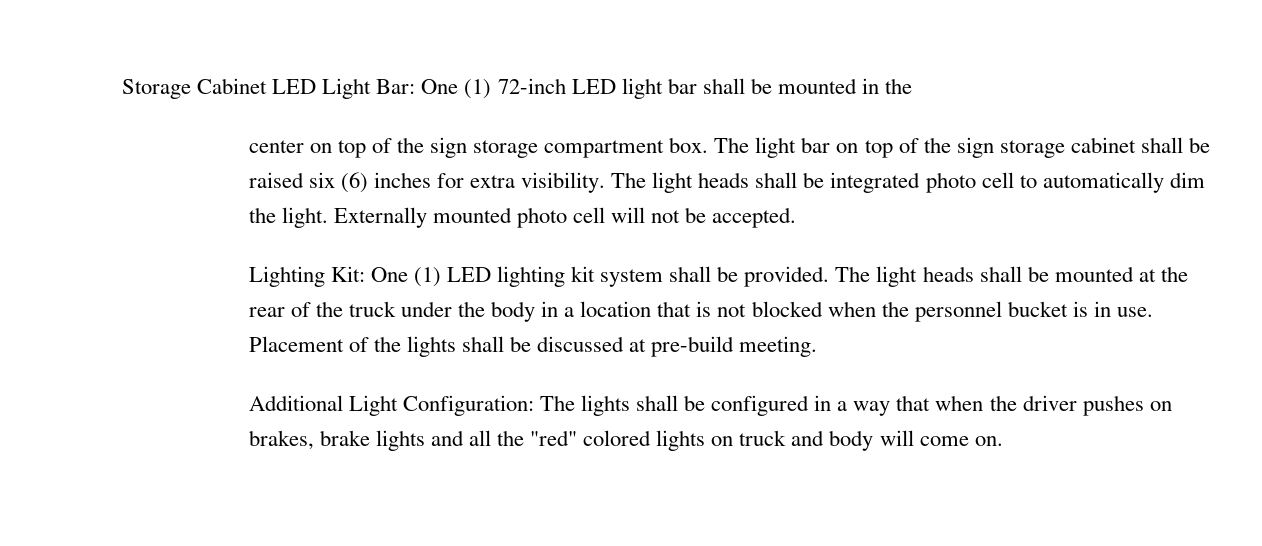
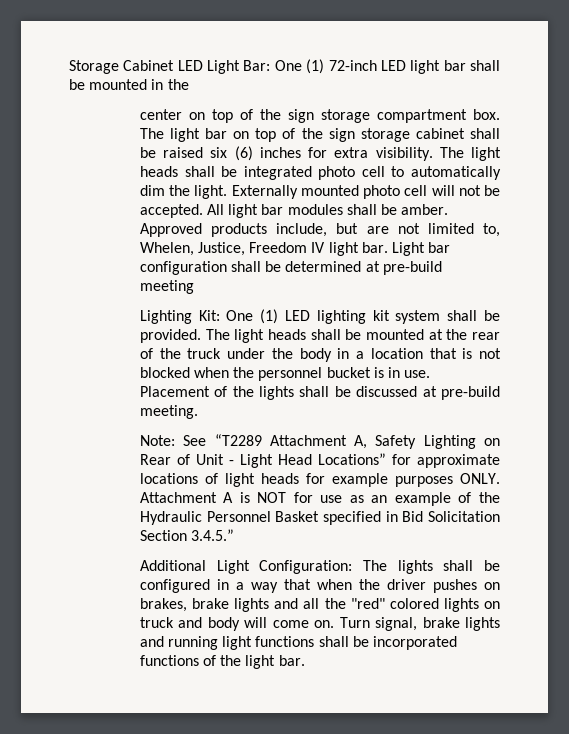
(797, 217) none -> [207,204,449,218] [139,223,501,237] [139,242,451,256] [139,261,442,275] [139,280,194,294] All light bar modules shall be amber. Approved products include, but are not limited to, Whelen, Justice, Freedom IV light bar. Light bar configuration shall be determined at pre-build meeting
(818, 346) none -> [139,434,500,449] [139,453,500,468] [139,473,500,487] [139,492,501,506] [139,511,500,525] [139,529,235,541] // Note: See “T2289 Attachment A, Safety Lighting on Rear of Unit - Light Head Locations” for approximate locations of light heads for example purposes ONLY. Attachment A is NOT for use as an example of the Hydraulic Personnel Basket specified in Bid Solicitation Section 3.4.5.”
(1003, 441) none -> [339,617,500,631] [139,636,458,650] [139,655,305,669] Turn signal, brake lights and running light functions shall be incorporated functions of the light bar.

